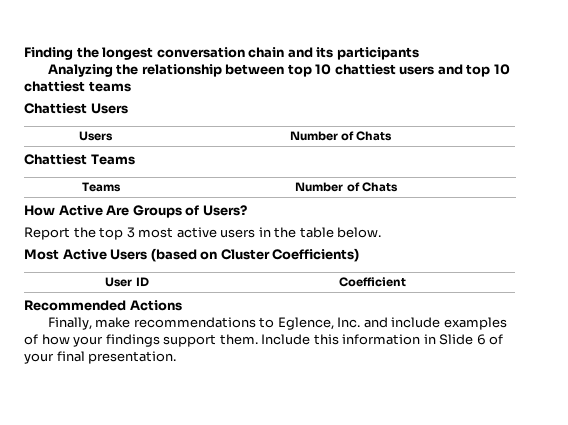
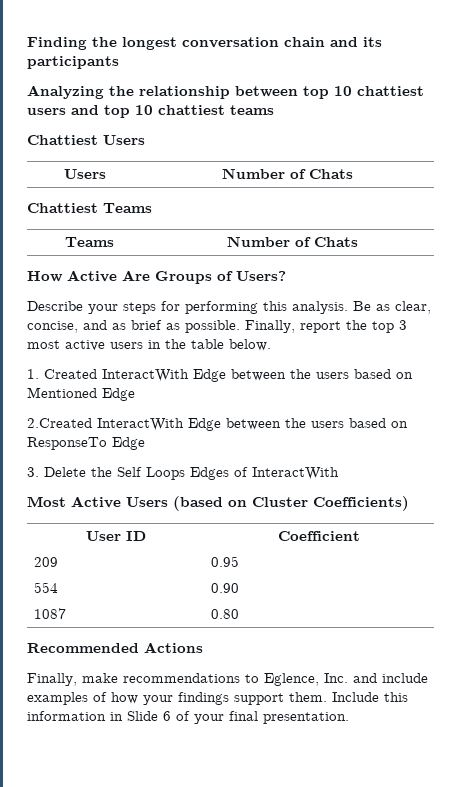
[24,227,70,240] Report -> [27,301,431,314] [27,320,341,333] Describe your steps for performing this analysis. Be as clear, concise, and as brief as possible. Finally, report
(382, 232) none -> [27,369,413,382] [27,387,135,401] [27,418,408,431] [27,437,145,450] [27,467,339,480] // 1. Created InteractWith Edge between the users based on Mentioned Edge // 2.Created InteractWith Edge between the users based on ResponseTo Edge // 3. Delete the Self Loops Edges of InteractWith
(406, 282) none -> [34,557,59,567] [211,556,240,567] [34,582,59,593] [211,583,240,593] [34,608,67,619] [211,609,240,619] // 209 | 0.95 // 554 | 0.90 // 1087 | 0.80

